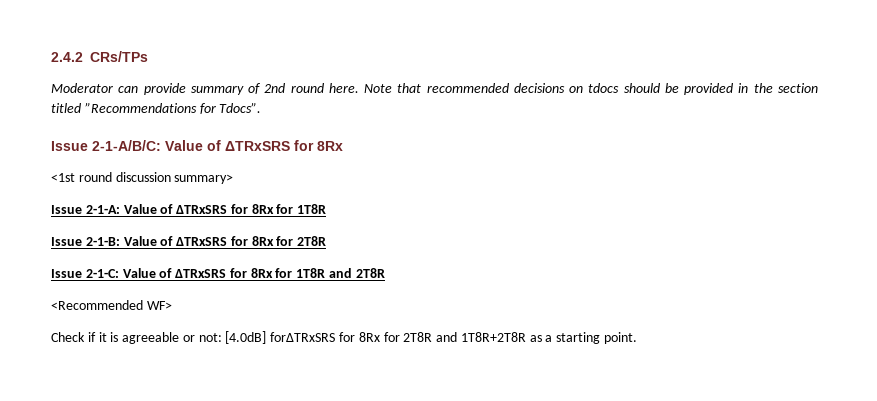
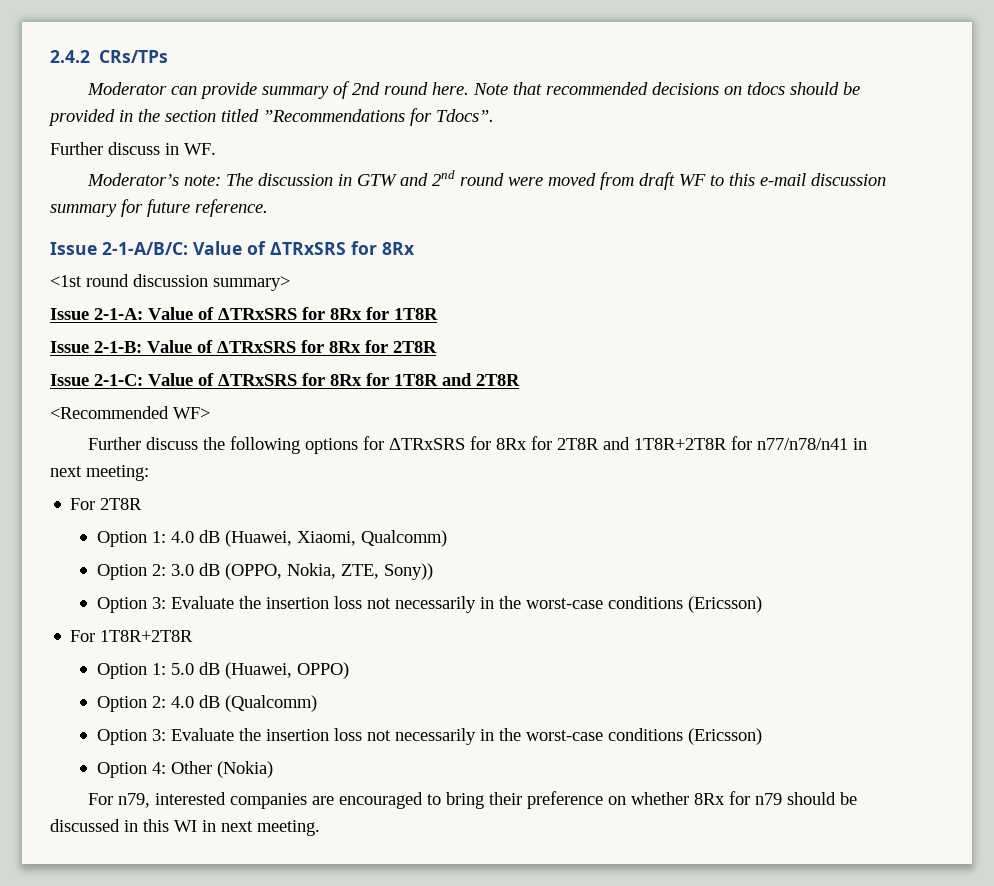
(262, 107) none -> [50,142,216,155] [87,170,887,190] [50,199,268,217] // Further discuss in WF. // Moderator’s note: The discussion in GTW and 2nd round were moved from draft WF to this e-mail discussion summary for future reference.
[51,331,336,344] Check if it is agreeable or not: [4.0dB] forΔTRxSRS -> [88,436,466,454] Further discuss the following options for ΔTRxSRS
[529,332,638,344] as a starting point. -> [731,436,868,450] [50,465,149,481] [70,498,143,510] [96,530,447,547] [96,563,433,580] [96,596,762,613] [70,630,194,642] [96,662,349,679] [96,695,317,712] [96,728,762,745] [96,761,273,778] [88,791,858,809] [50,819,320,836] for n77/n78/n41 in next meeting: // For 2T8R // Option 1: 4.0 dB (Huawei, Xiaomi, Qualcomm) // Option 2: 3.0 dB (OPPO, Nokia, ZTE, Sony)) // Option 3: Evaluate the insertion loss not necessarily in the worst-case conditions (Ericsson) // For 1T8R+2T8R // Option 1: 5.0 dB (Huawei, OPPO) // Option 2: 4.0 dB (Qualcomm) // Option 3: Evaluate the insertion loss not necessarily in the worst-case conditions (Ericsson) // Option 4: Other (Nokia) // For n79, interested companies are encouraged to bring their preference on whether 8Rx for n79 should be discussed in this WI in next meeting.

